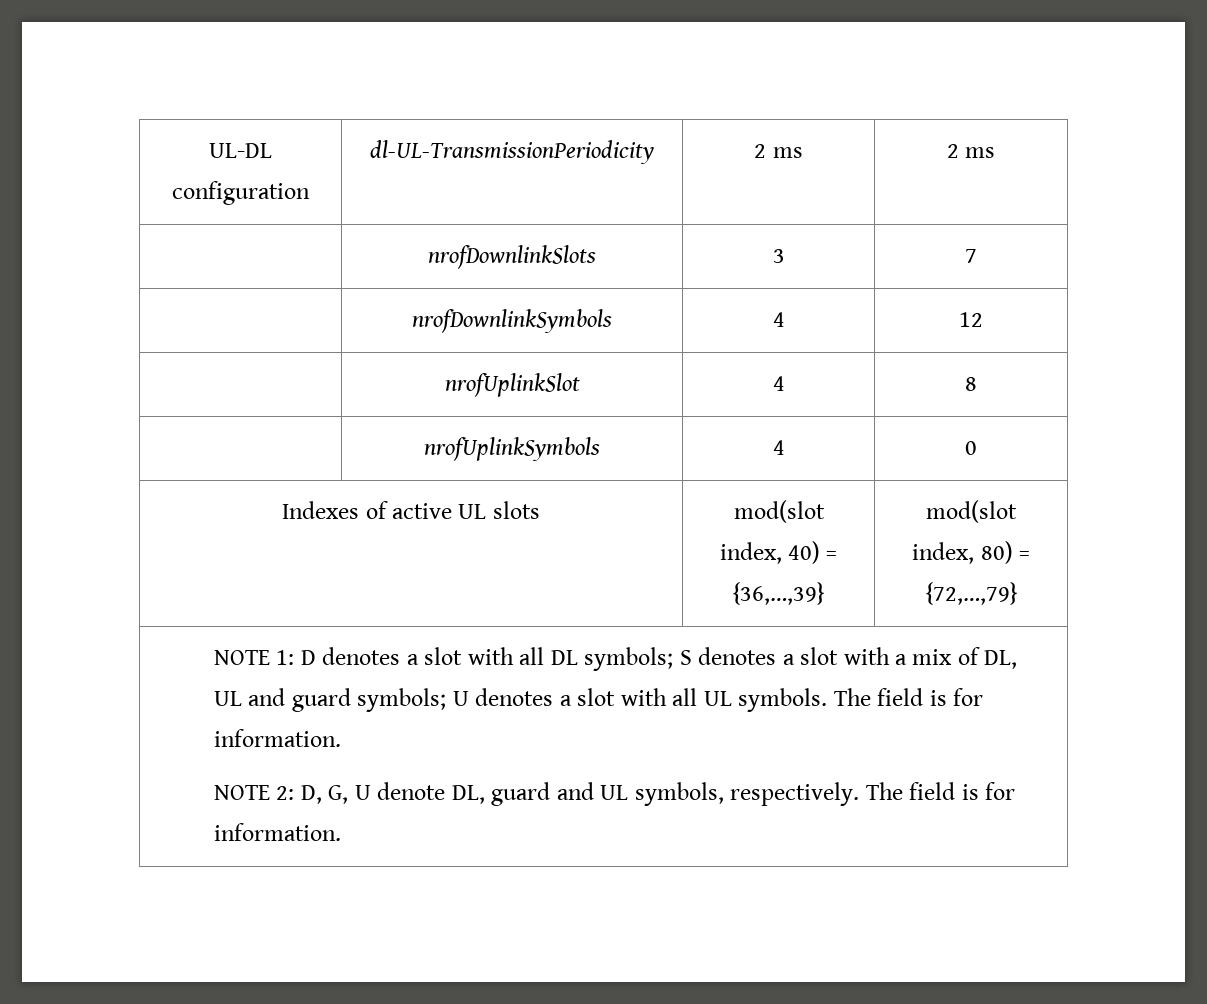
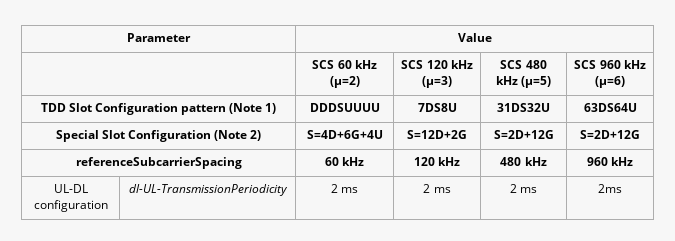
(209, 150) none -> [127,33,191,42] [457,33,492,42] [312,60,377,69] [329,76,360,88] [401,60,473,69] [422,76,452,88] [500,60,547,69] [495,76,552,88] [574,60,646,69] [595,76,625,88] [40,103,277,115] [309,103,380,112] [417,103,457,112] [497,103,550,112] [583,103,637,112] [55,130,262,142] [306,130,383,139] [407,130,467,139] [493,130,554,139] [580,130,640,139] [75,157,242,169] [324,157,365,166] [413,157,461,166] [500,157,547,166] [586,157,634,166] Parameter | Value // | SCS 60 kHz (µ=2) | SCS 120 kHz (µ=3) | SCS 480 kHz (µ=5) | SCS 960 kHz (µ=6) // TDD Slot Configuration pattern (Note 1) | DDDSUUUU | 7DS8U | 31DS32U | 63DS64U // Special Slot Configuration (Note 2) | S=4D+6G+4U | S=12D+2G | S=2D+12G | S=2D+12G // referenceSubcarrierSpacing | 60 kHz | 120 kHz | 480 kHz | 960 kHz //
[428,245,596,269] [772,249,785,263] [965,249,977,263] [412,309,612,333] [772,312,785,327] [959,312,983,327] [444,373,580,397] [772,376,785,391] [965,377,977,391] [424,437,600,461] [772,440,785,455] [965,441,977,455] [282,501,540,519] [733,500,825,523] [719,541,838,564] [732,582,825,605] [926,500,1017,523] [912,541,1030,564] [924,582,1018,605] [213,647,1018,671] [213,688,983,712] [213,729,341,747] [213,782,1015,806] [213,823,341,841] // | nrofDownlinkSlots | 3 | 7 // | nrofDownlinkSymbols | 4 | 12 // | nrofUplinkSlot | 4 | 8 // | nrofUplinkSymbols | 4 | 0 // Indexes of active UL slots | mod(slot index, 40) = {36,…,39} | mod(slot index, 80) = {72,…,79} // NOTE 1: D denotes a slot with all DL symbols; S denotes a slot with a mix of DL, UL and guard symbols; U denotes a slot with all UL symbols. The field is for information. // NOTE 2: D, G, U denote DL, guard and UL symbols, respectively. The field is for information. -> [509,184,538,193] [598,184,622,193] | 2 ms | 2ms

